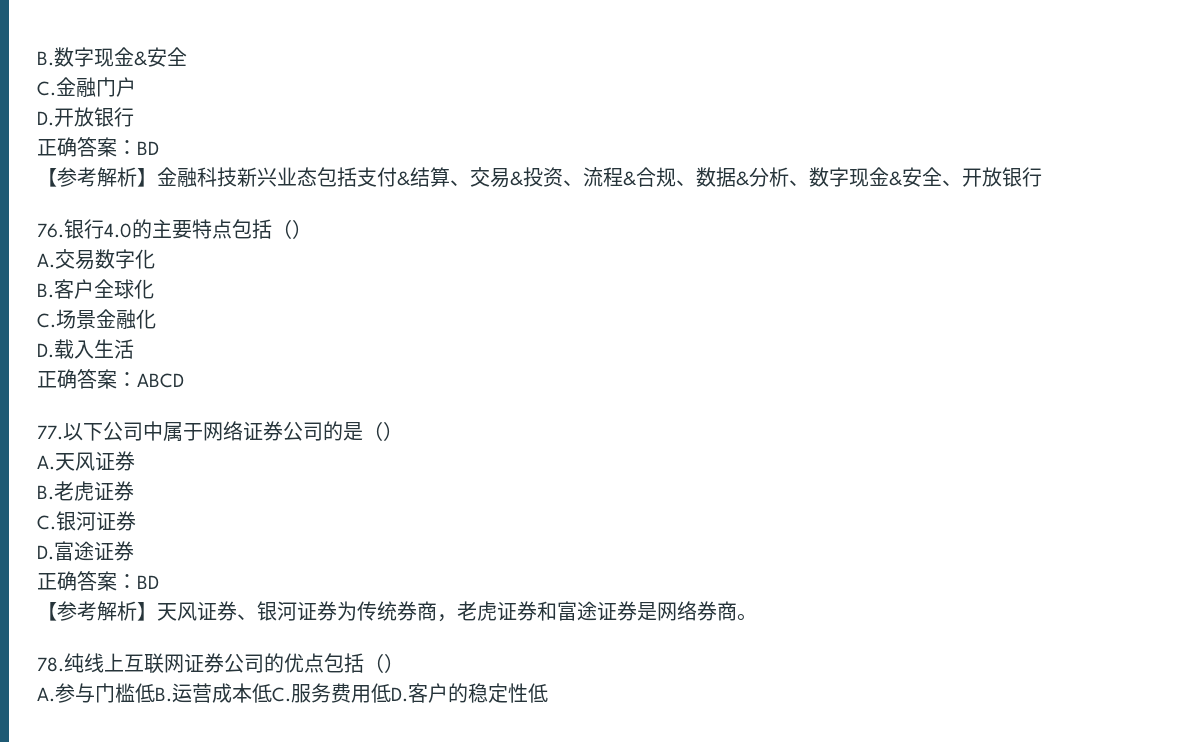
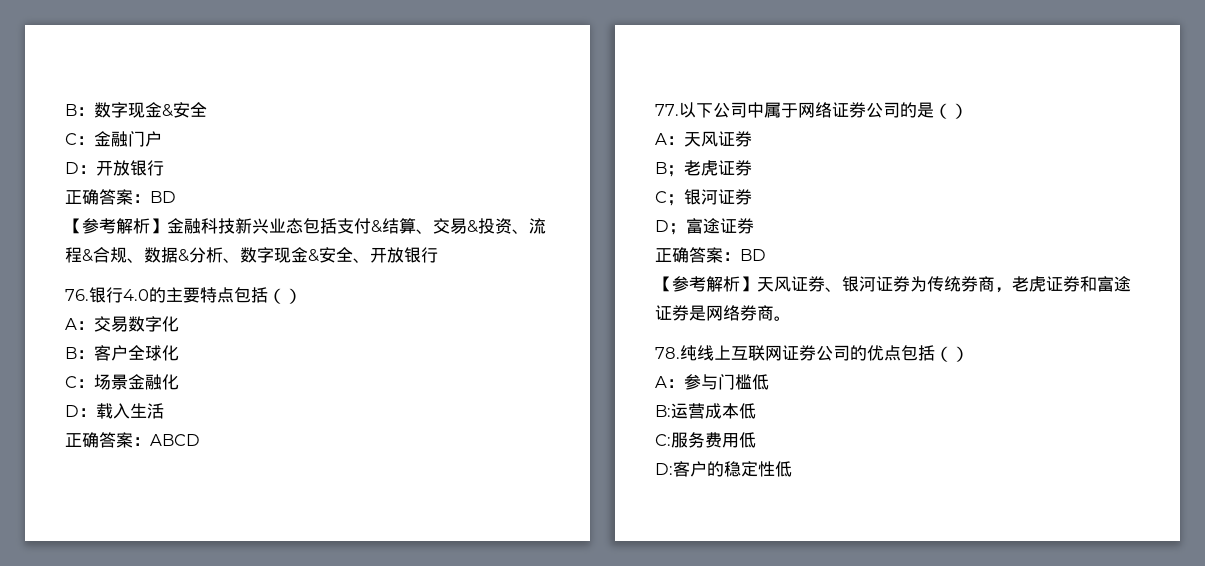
[37,51,54,66] B. -> [65,104,94,116] B：
[37,81,56,96] C. -> [65,133,94,145] C：
[37,111,54,126] D. -> [65,162,96,174] D：
[37,253,55,268] A. -> [65,318,94,330] A：
[37,283,54,298] B. -> [65,347,94,359] B：
[37,313,56,328] C. -> [65,376,94,388] C：
[37,343,54,358] D. -> [65,405,96,417] D：
[37,455,55,470] A. -> [655,133,684,145] A：
[37,485,54,500] B. -> [655,162,684,177] B；
[37,515,56,530] C. -> [655,191,684,206] C；
[37,545,54,560] D. -> [655,220,686,235] D；
[37,687,55,702] A. -> [655,376,684,388] A：
[155,687,172,702] B. -> [655,405,671,417] // B:
[272,687,291,702] C. -> [655,434,671,446] // C:
[391,687,408,702] D. -> [655,463,673,475] // D:

